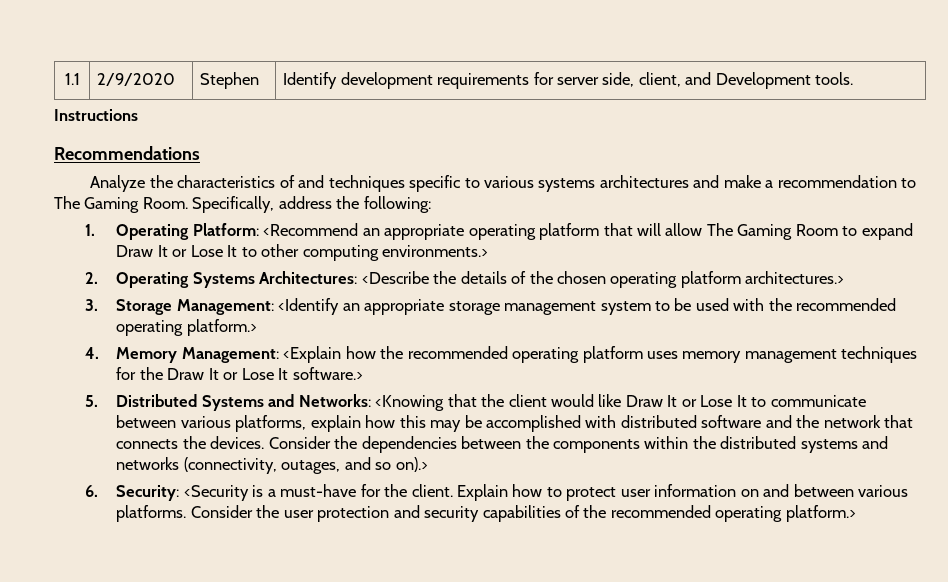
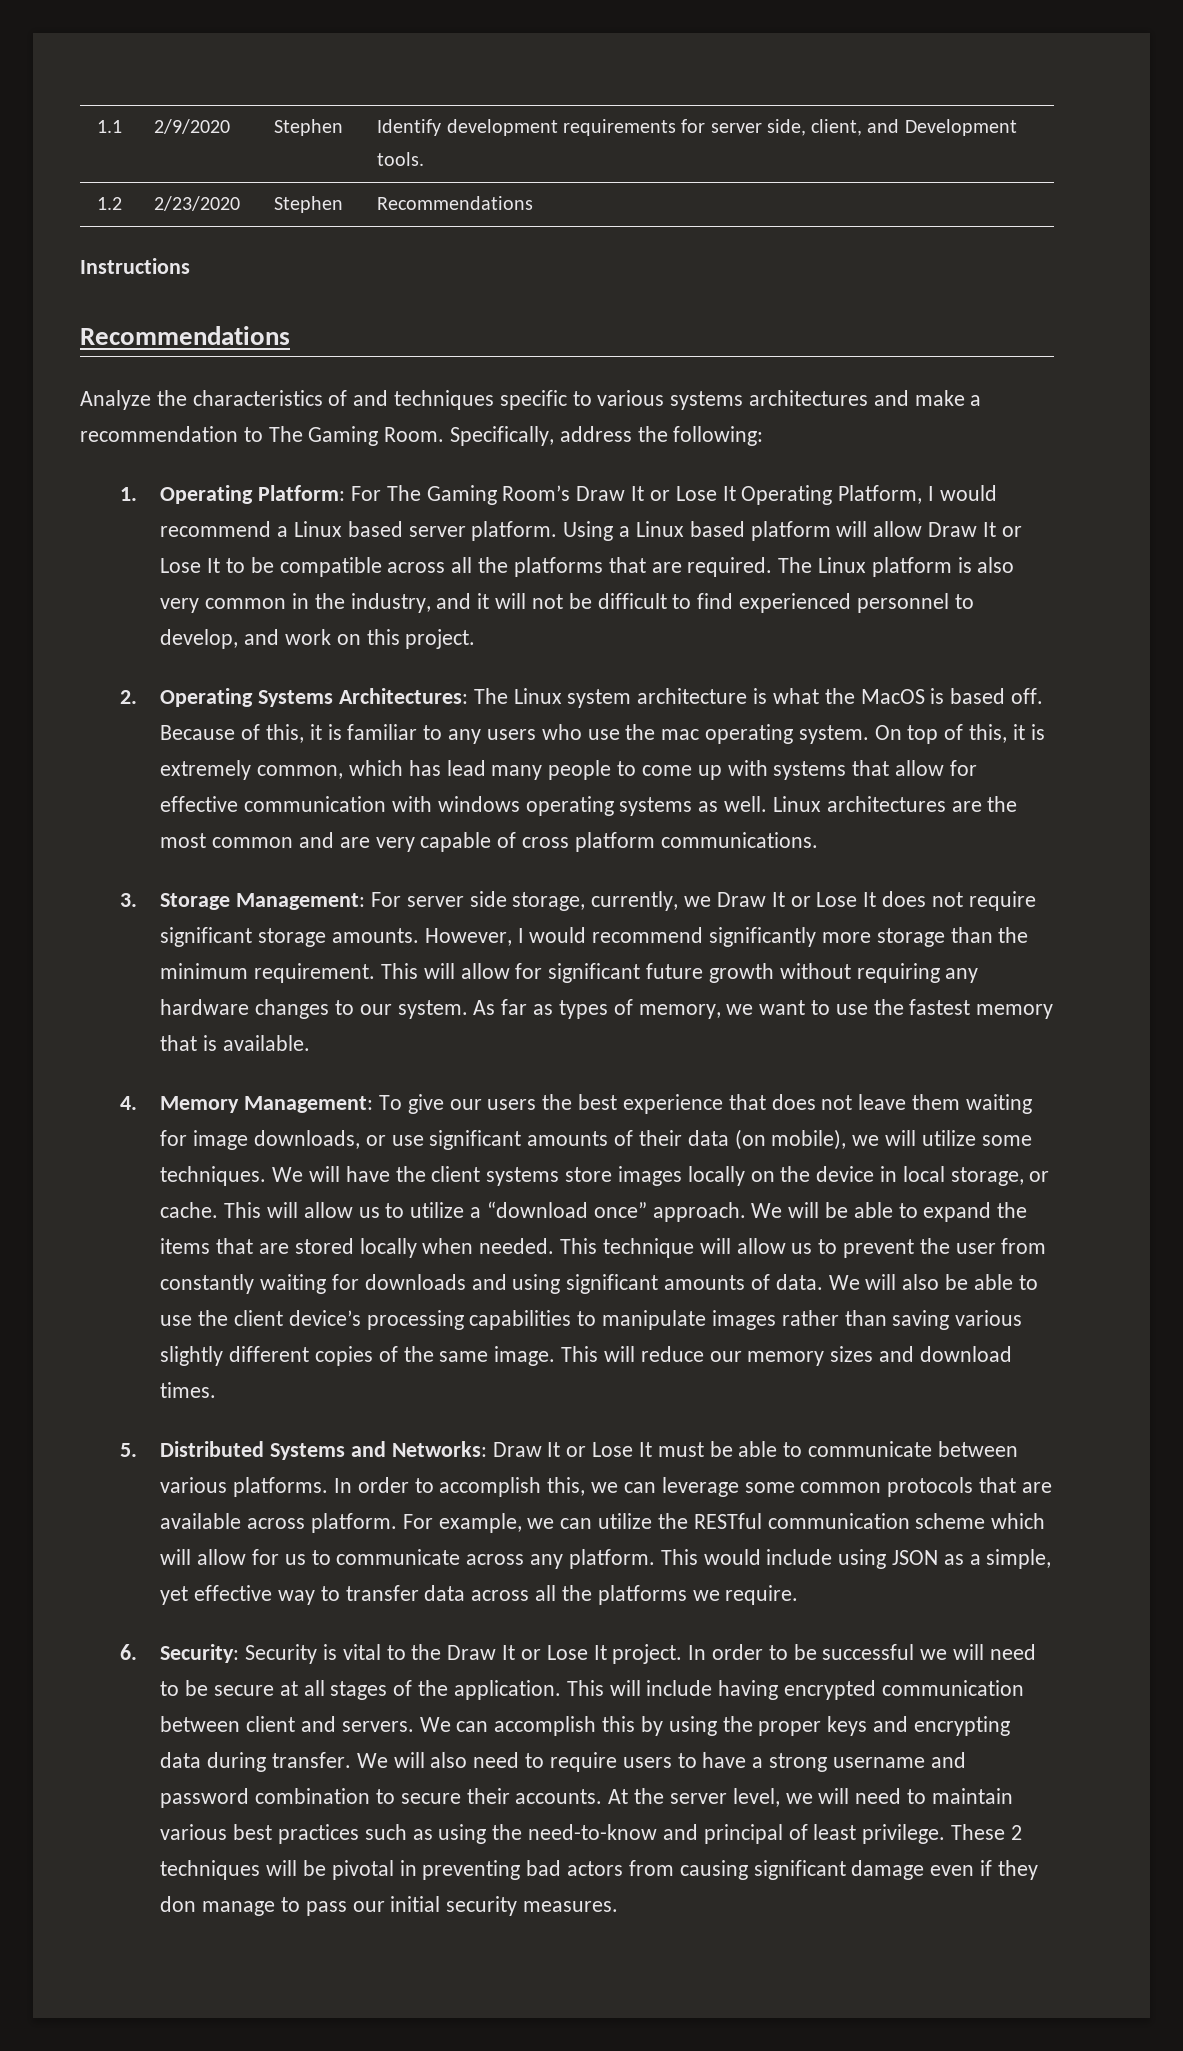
(854, 78) none -> [97,197,122,210] [154,196,241,211] [274,196,344,213] [377,196,534,210] // 1.2 | 2/23/2020 | Stephen | Recommendations
[263,223,913,240] [116,244,489,261] [85,271,845,288] [85,298,897,315] [116,319,257,336] [85,346,918,363] [116,367,137,380] <Recommend an appropriate operating platform that will allow The Gaming Room to expand Draw It or Lose It to other computing environments.> // 2. Operating Systems Architectures: <Describe the details of the chosen operating platform architectures.> // 3. Storage Management: <Identify an appropriate storage management system to be used with the recommended operating platform.> // 4. Memory Management: <Explain how the recommended operating platform uses memory management techniques for -> [351,485,997,505] [160,521,1022,541] [160,557,1015,577] [160,593,974,613] [160,629,476,649] [120,688,1043,708] [160,724,1045,744] [160,760,977,780] [160,796,1018,816] [160,832,818,852] [120,891,1036,911] [160,927,1029,947] [160,963,979,983] [160,999,1054,1019] [160,1035,311,1051] [120,1094,1032,1114] [160,1129,1032,1150] [160,1166,1050,1186] [160,1201,1028,1222] [160,1238,1047,1258] [160,1274,1038,1294] [160,1310,1023,1330] [160,1346,1012,1366] [160,1382,217,1398] [120,1441,1018,1460] [160,1477,1052,1497] [160,1513,1046,1533] [160,1549,1052,1569] [160,1585,799,1605] [120,1644,406,1664] For The Gaming Room’s Draw It or Lose It Operating Platform, I would recommend a Linux based server platform. Using a Linux based platform will allow Draw It or Lose It to be compatible across all the platforms that are required. The Linux platform is also very common in the industry, and it will not be difficult to find experienced personnel to develop, and work on this project. // 2. Operating Systems Architectures: The Linux system architecture is what the MacOS is based off. Because of this, it is familiar to any users who use the mac operating system. On top of this, it is extremely common, which has lead many people to come up with systems that allow for effective communication with windows operating systems as well. Linux architectures are the most common and are very capable of cross platform communications. // 3. Storage Management: For server side storage, currently, we Draw It or Lose It does not require significant storage amounts. However, I would recommend significantly more storage than the minimum requirement. This will allow for significant future growth without requiring any hardware changes to our system. As far as types of memory, we want to use the fastest memory that is available. // 4. Memory Management: To give our users the best experience that does not leave them waiting for image downloads, or use significant amounts of their data (on mobile), we will utilize some techniques. We will have the client systems store images locally on the device in local storage, or cache. This will allow us to utilize a “download once” approach. We will be able to expand the items that are stored locally when needed. This technique will allow us to prevent the user from constantly waiting for downloads and using significant amounts of data. We will also be able to use the client device’s processing capabilities to manipulate images rather than saving various slightly different copies of the same image. This will reduce our memory sizes and download times. // 5. Distributed Systems and Networks: Draw It or Lose It must be able to communicate between various platforms. In order to accomplish this, we can leverage some common protocols that are available across platform. For example, we can utilize the RESTful communication scheme which will allow for us to communicate across any platform. This would include using JSON as a simple, yet effective way to transfer data across all the platforms we require. // 6. Security: Security is vital to
[292,367,363,380] [85,394,866,411] [116,415,914,432] [116,436,889,453] [116,457,428,474] [85,484,909,501] [116,505,856,522] software.> // 5. Distributed Systems and Networks: <Knowing that the client would like Draw It or Lose It to communicate between various platforms, explain how this may be accomplished with distributed software and the network that connects the devices. Consider the dependencies between the components within the distributed systems and networks (connectivity, outages, and so on).> // 6. Security: <Security is a must-have for the client. Explain how to protect user information on and between various platforms. Consider the user protection and security capabilities of the recommended operating platform.> -> [612,1644,1036,1664] [160,1680,1024,1700] [160,1716,1010,1736] [160,1752,966,1772] [160,1788,1013,1808] [160,1824,1022,1844] [160,1860,1038,1880] [160,1896,619,1916] project. In order to be successful we will need to be secure at all stages of the application. This will include having encrypted communication between client and servers. We can accomplish this by using the proper keys and encrypting data during transfer. We will also need to require users to have a strong username and password combination to secure their accounts. At the server level, we will need to maintain various best practices such as using the need-to-know and principal of least privilege. These 2 techniques will be pivotal in preventing bad actors from causing significant damage even if they don manage to pass our initial security measures.

